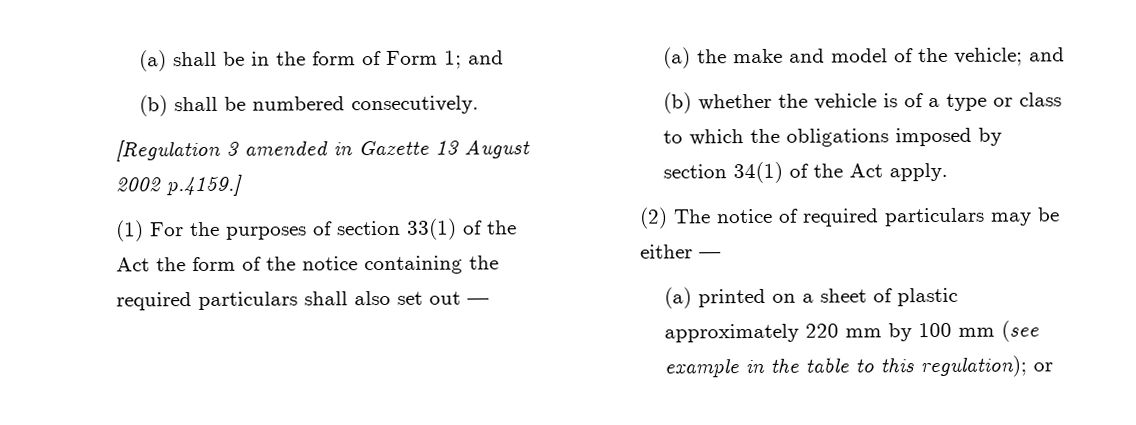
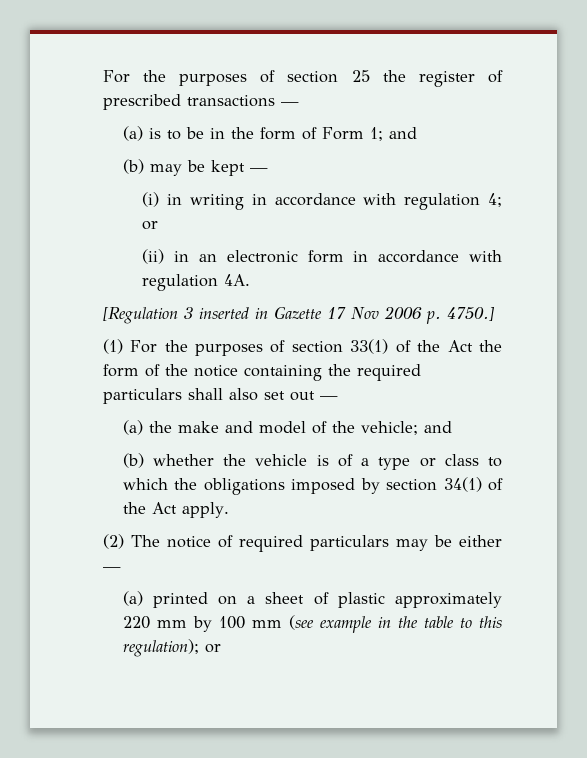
[139,50,218,72] (a) shall -> [102,70,503,87] [102,94,299,110] [122,126,181,141] For the purposes of section 25 the register of prescribed transactions — // (a) is to
[174,95,480,115] shall be numbered consecutively. -> [149,160,268,176] [142,192,502,210] [142,221,159,230] [142,249,502,264] [142,274,251,291] may be kept — // (i) in writing in accordance with regulation 4; or // (ii) in an electronic form in accordance with regulation 4A.
[244,140,329,156] amended -> [198,307,249,319] inserted
[435,139,531,159] [115,174,243,197] 13 August 2002 p.4159.] -> [326,306,495,324] 17 Nov 2006 p. 4750.]

